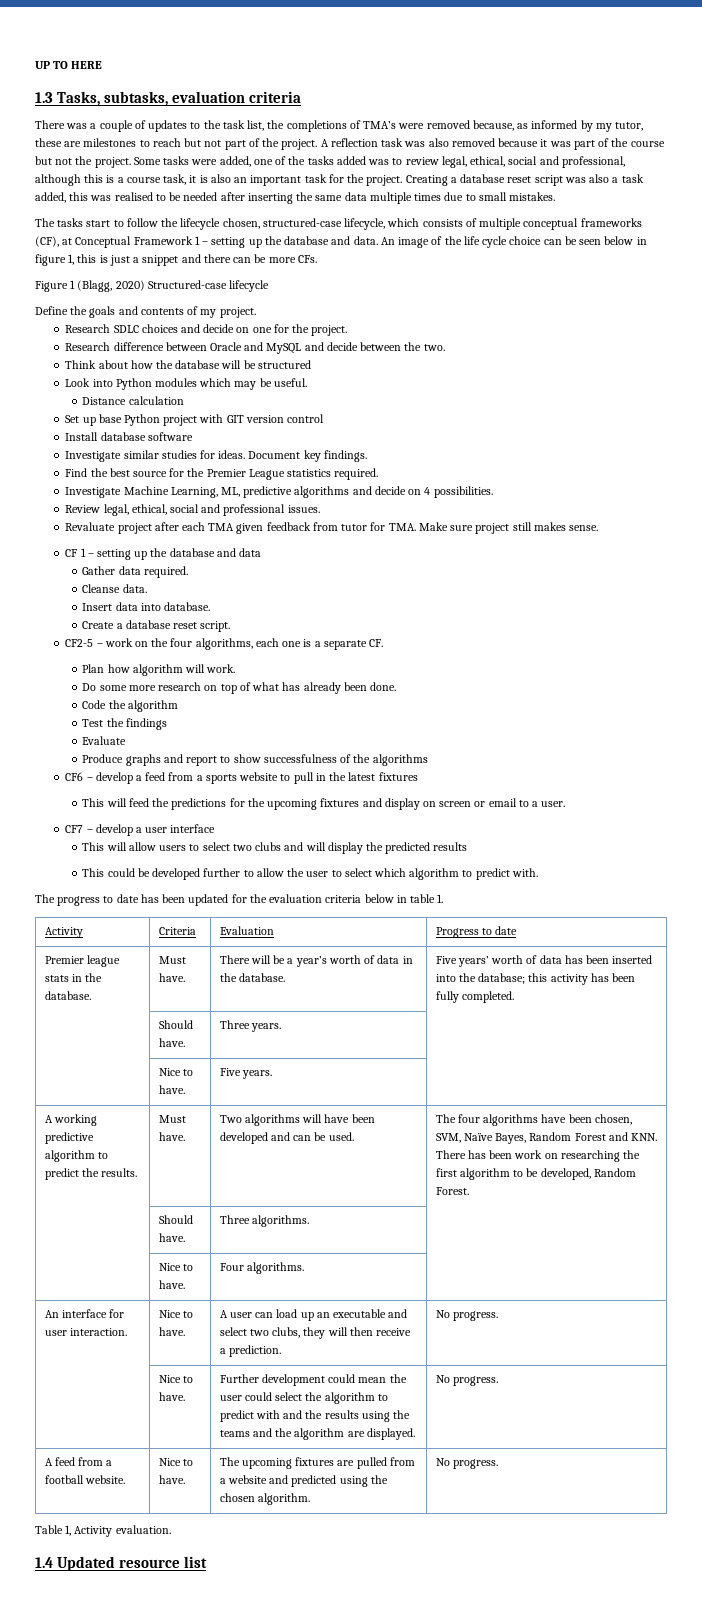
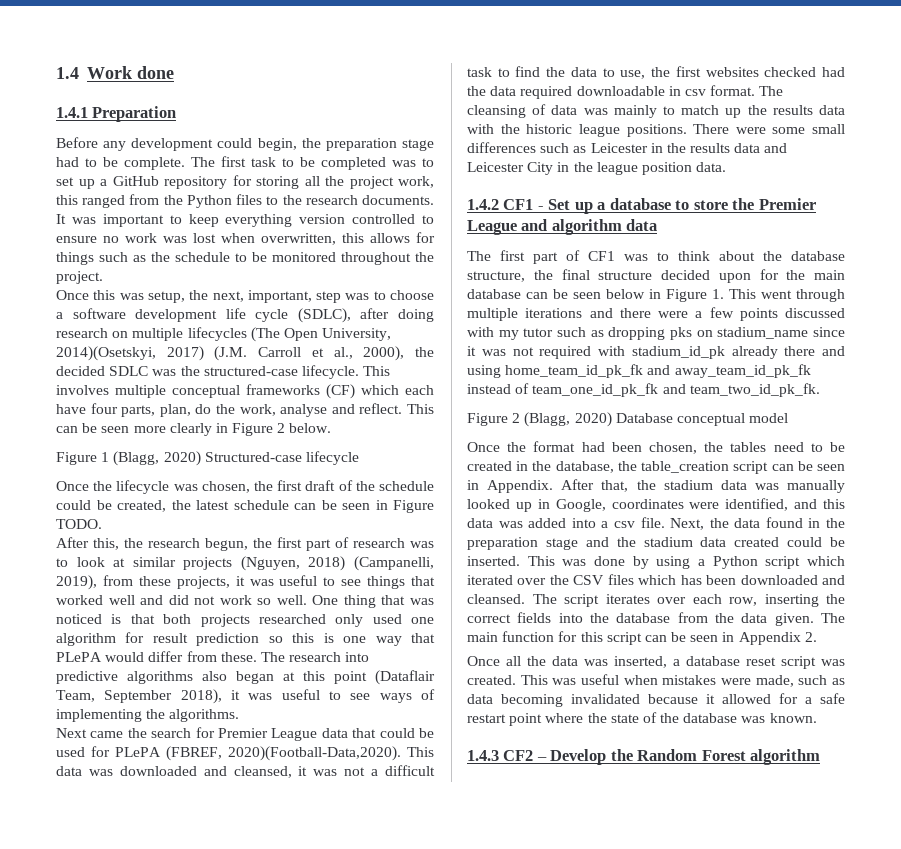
[35,61,103,69] [35,91,302,106] [35,120,644,132] [35,138,665,150] [35,156,625,168] [35,174,644,186] [35,192,556,204] [35,218,642,230] [35,236,647,248] [35,254,317,266] UP TO HERE // 1.3 Tasks, subtasks, evaluation criteria // There was a couple of updates to the task list, the completions of TMA’s were removed because, as informed by my tutor, these are milestones to reach but not part of the project. A reflection task was also removed because it was part of the course but not the project. Some tasks were added, one of the tasks added was to review legal, ethical, social and professional, although this is a course task, it is also an important task for the project. Creating a database reset script was also a task added, this was realised to be needed after inserting the same data multiple times due to small mistakes. // The tasks start to follow the lifecycle chosen, structured-case lifecycle, which consists of multiple conceptual frameworks (CF), at Conceptual Framework 1 – setting up the database and data. An image of the life cycle choice can be seen below in figure 1, this is just a snippet and there can be more CFs. -> [56,66,174,79] [56,106,177,122] [56,137,434,151] [56,156,434,170] [56,175,434,189] [56,194,435,208] [56,214,434,227] [56,232,435,245] [56,252,434,265] [56,271,103,284] [56,290,435,303] [56,308,434,323] [56,327,392,342] [56,346,435,361] [56,365,391,379] [56,384,434,399] [56,403,434,417] [56,423,332,436] 1.4 Work done // 1.4.1 Preparation // Before any development could begin, the preparation stage had to be complete. The first task to be completed was to set up a GitHub repository for storing all the project work, this ranged from the Python files to the research documents. It was important to keep everything version controlled to ensure no work was lost when overwritten, this allows for things such as the schedule to be monitored throughout the project. // Once this was setup, the next, important, step was to choose a software development life cycle (SDLC), after doing research on multiple lifecycles (The Open University, 2014)(Osetskyi, 2017) (J.M. Carroll et al., 2000), the decided SDLC was the structured-case lifecycle. This involves multiple conceptual frameworks (CF) which each have four parts, plan, do the work, analyse and reflect. This can be seen more clearly in Figure 2 below.
[35,306,256,318] [65,324,348,336] [65,342,445,354] [65,360,311,369] [65,378,307,390] [82,396,184,405] [65,414,325,426] [65,432,193,441] [65,450,367,462] [65,468,379,480] [65,486,493,498] [65,504,320,516] [65,522,599,534] [65,548,262,560] [82,566,188,578] [82,584,147,593] [82,602,211,611] [82,620,231,632] [65,638,384,650] [82,664,236,676] [82,682,396,694] [82,700,178,712] [82,718,167,730] [82,736,127,745] [82,754,428,766] [65,772,418,784] [82,798,566,810] [65,824,216,836] [82,842,468,854] [82,868,538,880] [35,894,444,906] [44,927,83,938] [158,927,196,935] [219,926,274,935] [435,926,518,938] [44,955,120,967] [44,973,103,982] [44,991,91,1000] [158,956,186,964] [158,973,185,982] [219,955,413,967] [219,973,285,982] [435,955,653,967] [435,973,636,985] [435,991,514,1003] [158,1020,193,1029] [158,1038,185,1047] [219,1020,281,1032] [158,1068,193,1076] [158,1085,185,1094] [219,1068,272,1079] [44,1114,97,1126] [44,1132,94,1144] [44,1150,108,1162] [44,1168,138,1180] [158,1115,186,1123] [158,1132,185,1141] [219,1114,375,1126] [219,1132,354,1144] [435,1114,632,1126] [435,1132,658,1144] [435,1150,641,1162] [435,1168,636,1180] [435,1187,469,1195] [158,1215,193,1224] [158,1233,185,1242] [219,1215,309,1227] [158,1263,193,1271] [158,1280,185,1289] [219,1262,304,1274] [44,1309,125,1318] [44,1328,127,1336] [158,1310,193,1318] [158,1327,185,1336] [219,1309,408,1321] [219,1327,412,1339] [219,1345,281,1357] [435,1310,498,1321] [158,1375,193,1383] [158,1392,185,1401] [219,1374,407,1386] [219,1392,388,1404] [219,1410,411,1422] [219,1428,415,1440] [435,1375,498,1386] [44,1457,113,1466] [44,1475,125,1484] [158,1458,193,1466] [158,1475,185,1484] [219,1457,415,1469] [219,1475,388,1487] [219,1493,310,1505] [435,1458,498,1469] [35,1525,171,1537] [35,1556,208,1571] Define the goals and contents of my project. // Research SDLC choices and decide on one for the project. // Research difference between Oracle and MySQL and decide between the two. // Think about how the database will be structured // Look into Python modules which may be useful. // Distance calculation // Set up base Python project with GIT version control // Install database software // Investigate similar studies for ideas. Document key findings. // Find the best source for the Premier League statistics required. // Investigate Machine Learning, ML, predictive algorithms and decide on 4 possibilities. // Review legal, ethical, social and professional issues. // Revaluate project after each TMA given feedback from tutor for TMA. Make sure project still makes sense. // CF 1 – setting up the database and data // Gather data required. // Cleanse data. // Insert data into database. // Create a database reset script. // CF2-5 – work on the four algorithms, each one is a separate CF. // Plan how algorithm will work. // Do some more research on top of what has already been done. // Code the algorithm // Test the findings // Evaluate // Produce graphs and report to show successfulness of the algorithms // CF6 – develop a feed from a sports website to pull in the latest fixtures // This will feed the predictions for the upcoming fixtures and display on screen or email to a user. // CF7 – develop a user interface // This will allow users to select two clubs and will display the predicted results // This could be developed further to allow the user to select which algorithm to predict with. // The progress to date has been updated for the evaluation criteria below in table 1. // Activity | Criteria | Evaluation | Progress to date // Premier league stats in the database. | Must have. | There will be a year’s worth of data in the database. | Five years’ worth of data has been inserted into the database; this activity has been fully completed. // | Should have. | Three years. | // | Nice to have. | Five years. | // A working predictive algorithm to predict the results. | Must have. | Two algorithms will have been developed and can be used. | The four algorithms have been chosen, SVM, Naïve Bayes, Random Forest and KNN. There has been work on researching the first algorithm to be developed, Random Forest. // | Should have. | Three algorithms. | // | Nice to have. | Four algorithms. | // An interface for user interaction. | Nice to have. | A user can load up an executable and select two clubs, they will then receive a prediction. | No progress. // | Nice to have. | Further development could mean the user could select the algorithm to predict with and the results using the teams and the algorithm are displayed. | No progress. // A feed from a football website. | Nice to have. | The upcoming fixtures are pulled from a website and predicted using the chosen algorithm. | No progress. // Table 1, Activity evaluation. // 1.4 Updated resource list -> [56,480,434,494] [56,500,434,513] [56,519,102,529] [56,537,434,551] [56,556,434,571] [56,575,435,590] [56,595,434,608] [56,614,434,627] [56,632,436,646] [56,651,370,662] [56,670,435,685] [56,689,435,704] [56,709,240,722] [56,727,434,741] [56,746,434,761] [56,765,436,778] [467,66,845,79] [467,85,784,99] [467,104,845,118] [467,124,845,137] [467,142,788,153] [467,162,727,175] [467,198,816,214] [467,219,658,235] [467,250,845,264] [467,269,845,283] [467,289,845,302] [467,307,845,321] [467,327,845,340] [467,346,845,359] [467,364,811,378] [467,383,820,397] [467,412,789,427] [467,441,845,454] [467,461,845,474] [467,479,845,493] [467,498,845,512] [467,517,845,530] [467,537,845,550] [467,556,845,569] [467,574,845,585] [467,594,845,607] [467,612,845,626] [467,631,817,645] [467,656,845,669] [467,674,845,687] [467,693,845,707] [467,712,817,726] [467,749,821,765] Once the lifecycle was chosen, the first draft of the schedule could be created, the latest schedule can be seen in Figure TODO. // After this, the research begun, the first part of research was to look at similar projects (Nguyen, 2018) (Campanelli, 2019), from these projects, it was useful to see things that worked well and did not work so well. One thing that was noticed is that both projects researched only used one algorithm for result prediction so this is one way that PLePA would differ from these. The research into predictive algorithms also began at this point (Dataflair Team, September 2018), it was useful to see ways of implementing the algorithms. // Next came the search for Premier League data that could be used for PLePA (FBREF, 2020)(Football-Data,2020). This data was downloaded and cleansed, it was not a difficult task to find the data to use, the first websites checked had the data required downloadable in csv format. The cleansing of data was mainly to match up the results data with the historic league positions. There were some small differences such as Leicester in the results data and Leicester City in the league position data. // 1.4.2 CF1 - Set up a database to store the Premier League and algorithm data // The first part of CF1 was to think about the database structure, the final structure decided upon for the main database can be seen below in Figure 1. This went through multiple iterations and there were a few points discussed with my tutor such as dropping pks on stadium_name since it was not required with stadium_id_pk already there and using home_team_id_pk_fk and away_team_id_pk_fk instead of team_one_id_pk_fk and team_two_id_pk_fk. // Figure 2 (Blagg, 2020) Database conceptual model // Once the format had been chosen, the tables need to be created in the database, the table_creation script can be seen in Appendix. After that, the stadium data was manually looked up in Google, coordinates were identified, and this data was added into a csv file. Next, the data found in the preparation stage and the stadium data created could be inserted. This was done by using a Python script which iterated over the CSV files which has been downloaded and cleansed. The script iterates over each row, inserting the correct fields into the database from the data given. The main function for this script can be seen in Appendix 2. // Once all the data was inserted, a database reset script was created. This was useful when mistakes were made, such as data becoming invalidated because it allowed for a safe restart point where the state of the database was known. // 1.4.3 CF2 – Develop the Random Forest algorithm

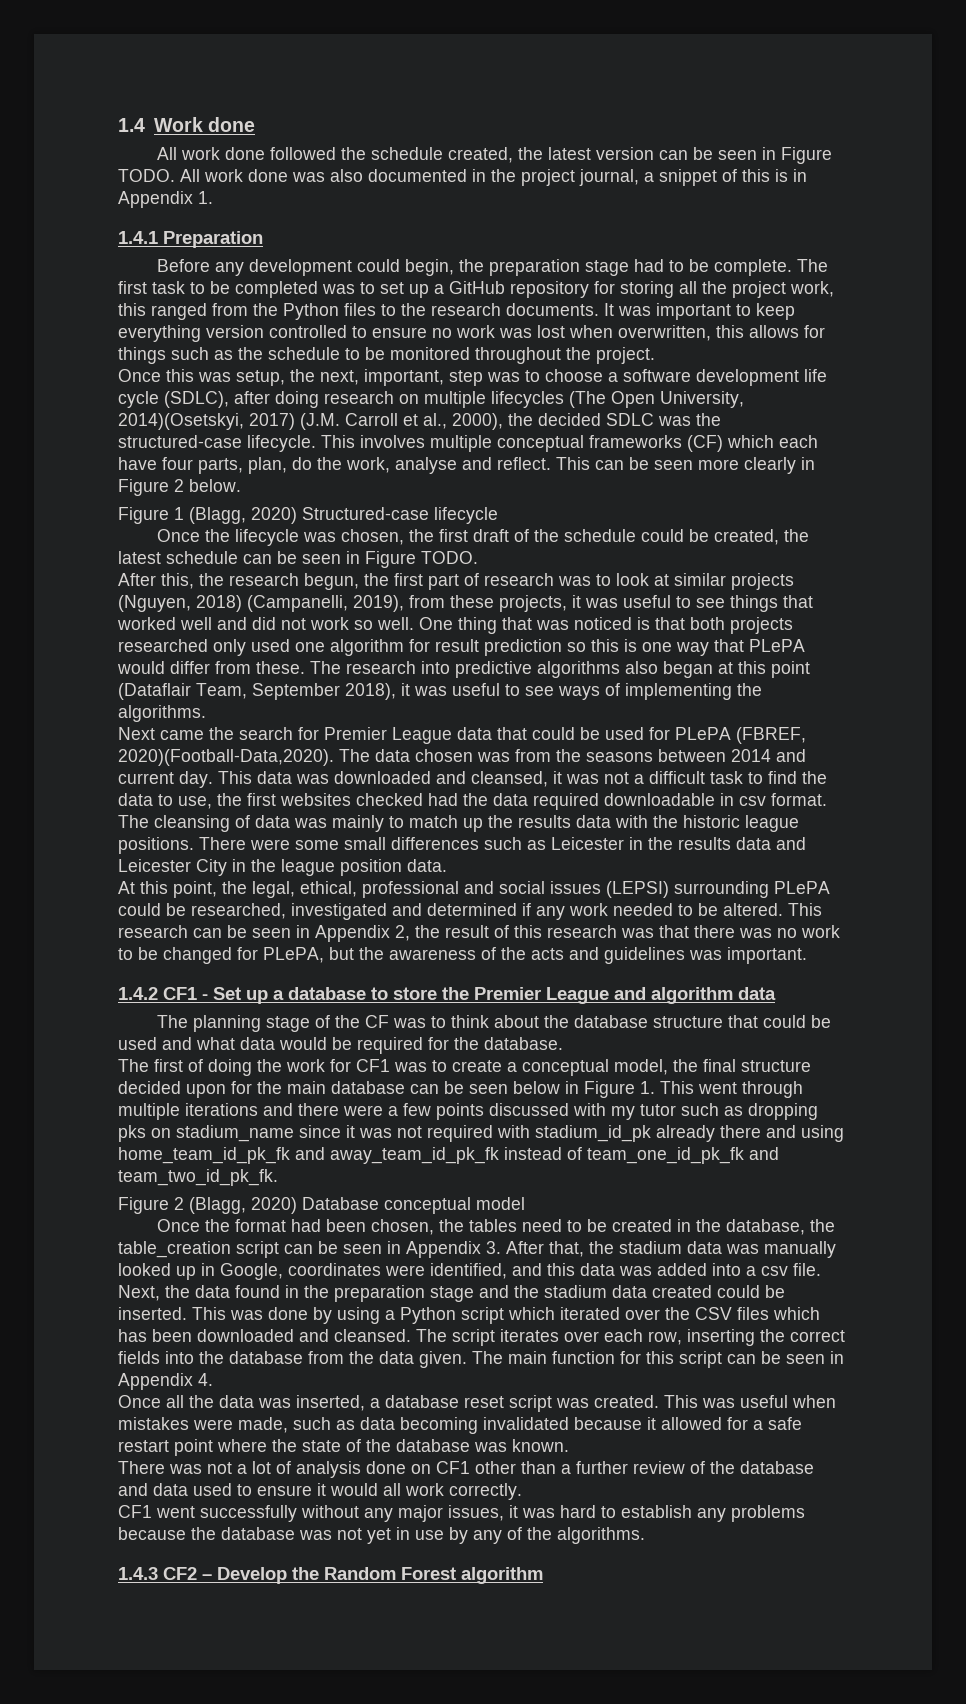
(174, 72) none -> [156,147,832,164] [118,169,807,186] [118,191,213,208] // All work done followed the schedule created, the latest version can be seen in Figure TODO. All work done was also documented in the project journal, a snippet of this is in Appendix 1.
(401, 753) none -> [339,749,806,762] [118,771,213,788] The data chosen was from the seasons between 2014 and current day.
(727, 167) none -> [118,881,830,898] [118,903,822,920] [118,925,840,942] [118,947,807,964] // At this point, the legal, ethical, professional and social issues (LEPSI) surrounding PLePA could be researched, investigated and determined if any work needed to be altered. This research can be seen in Appendix 2, the result of this research was that there was no work to be changed for PLePA, but the awareness of the acts and guidelines was important.
[500,250,615,264] first part of CF1 -> [192,1015,389,1032] planning stage of the CF
[467,271,525,282] structure, -> [652,1015,831,1028] [118,1037,563,1054] [118,1059,668,1076] structure that could be used and what data would be required for the database. // The first of doing the work for CF1 was to create a conceptual model,
[487,480,554,493] Appendix. -> [406,1241,501,1258] Appendix 3.
[804,632,817,642] 2. -> [198,1373,213,1386] 4.
(817, 718) none -> [118,1461,814,1478] [118,1483,522,1500] [118,1505,805,1522] [118,1527,645,1544] // There was not a lot of analysis done on CF1 other than a further review of the database and data used to ensure it would all work correctly. // CF1 went successfully without any major issues, it was hard to establish any problems because the database was not yet in use by any of the algorithms.

